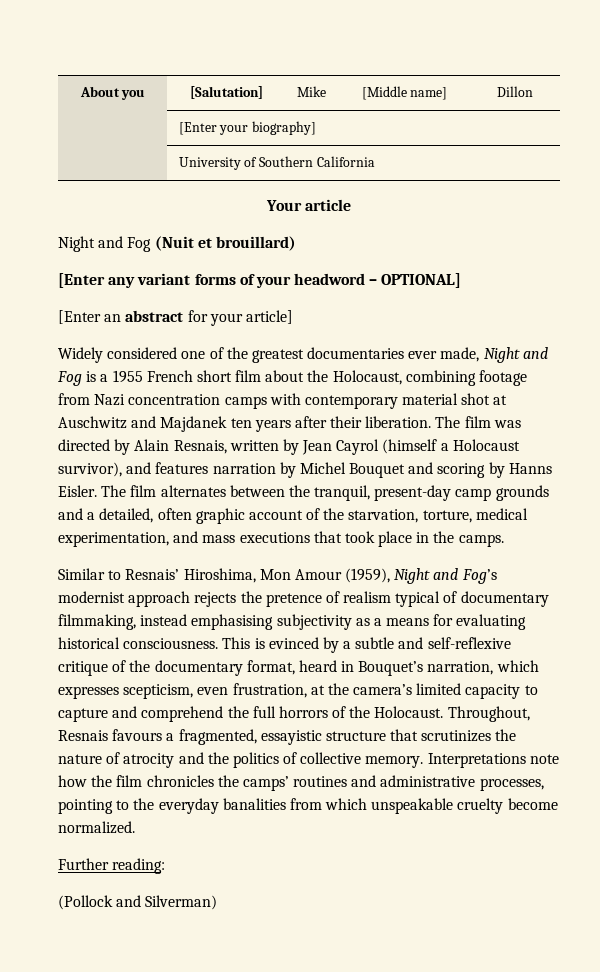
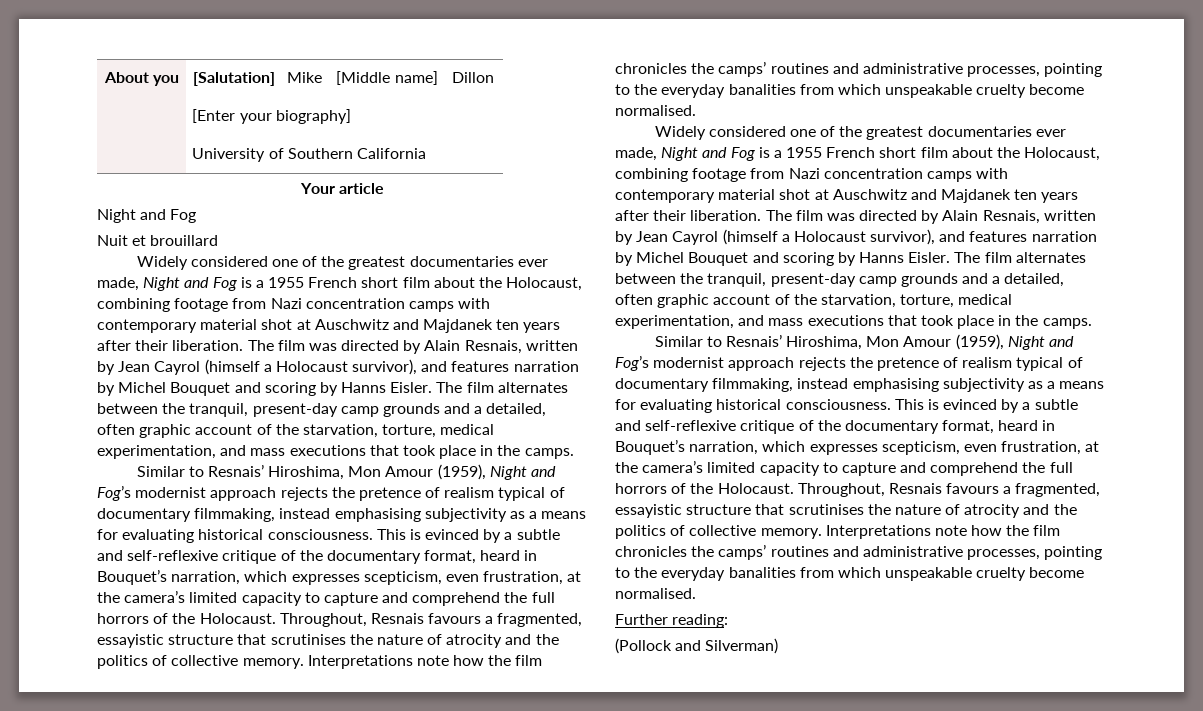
[154,236,296,251] [58,273,462,288] [58,310,293,326] (Nuit et brouillard) // [Enter any variant forms of your headword – OPTIONAL] // [Enter an abstract for your article] -> [97,235,219,246] // Nuit et brouillard
[421,730,492,742] scrutinizes -> [270,634,346,645] scrutinises
[58,821,135,834] normalized. -> [615,105,696,116] [654,126,1066,140] [615,147,1101,161] [615,168,1009,182] [615,189,1079,203] [615,210,1096,224] [615,229,1097,245] [615,252,1086,266] [615,273,1065,287] [615,294,1013,308] [615,315,1092,329] [654,334,1075,350] [615,355,1083,371] [615,378,1105,392] [615,399,1078,413] [615,420,1056,434] [615,439,1100,455] [615,460,1073,476] [615,483,1101,497] [615,504,1077,518] [615,525,1061,539] [615,544,1103,560] [615,567,1085,581] [615,588,696,599] normalised. // Widely considered one of the greatest documentaries ever made, Night and Fog is a 1955 French short film about the Holocaust, combining footage from Nazi concentration camps with contemporary material shot at Auschwitz and Majdanek ten years after their liberation. The film was directed by Alain Resnais, written by Jean Cayrol (himself a Holocaust survivor), and features narration by Michel Bouquet and scoring by Hanns Eisler. The film alternates between the tranquil, present-day camp grounds and a detailed, often graphic account of the starvation, torture, medical experimentation, and mass executions that took place in the camps. // Similar to Resnais’ Hiroshima, Mon Amour (1959), Night and Fog’s modernist approach rejects the pretence of realism typical of documentary filmmaking, instead emphasising subjectivity as a means for evaluating historical consciousness. This is evinced by a subtle and self-reflexive critique of the documentary format, heard in Bouquet’s narration, which expresses scepticism, even frustration, at the camera’s limited capacity to capture and comprehend the full horrors of the Holocaust. Throughout, Resnais favours a fragmented, essayistic structure that scrutinises the nature of atrocity and the politics of collective memory. Interpretations note how the film chronicles the camps’ routines and administrative processes, pointing to the everyday banalities from which unspeakable cruelty become normalised.

